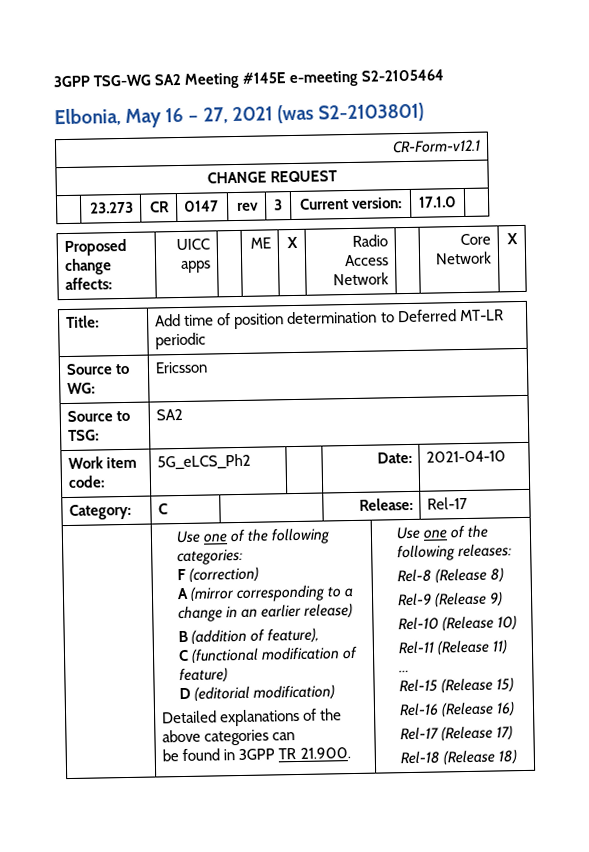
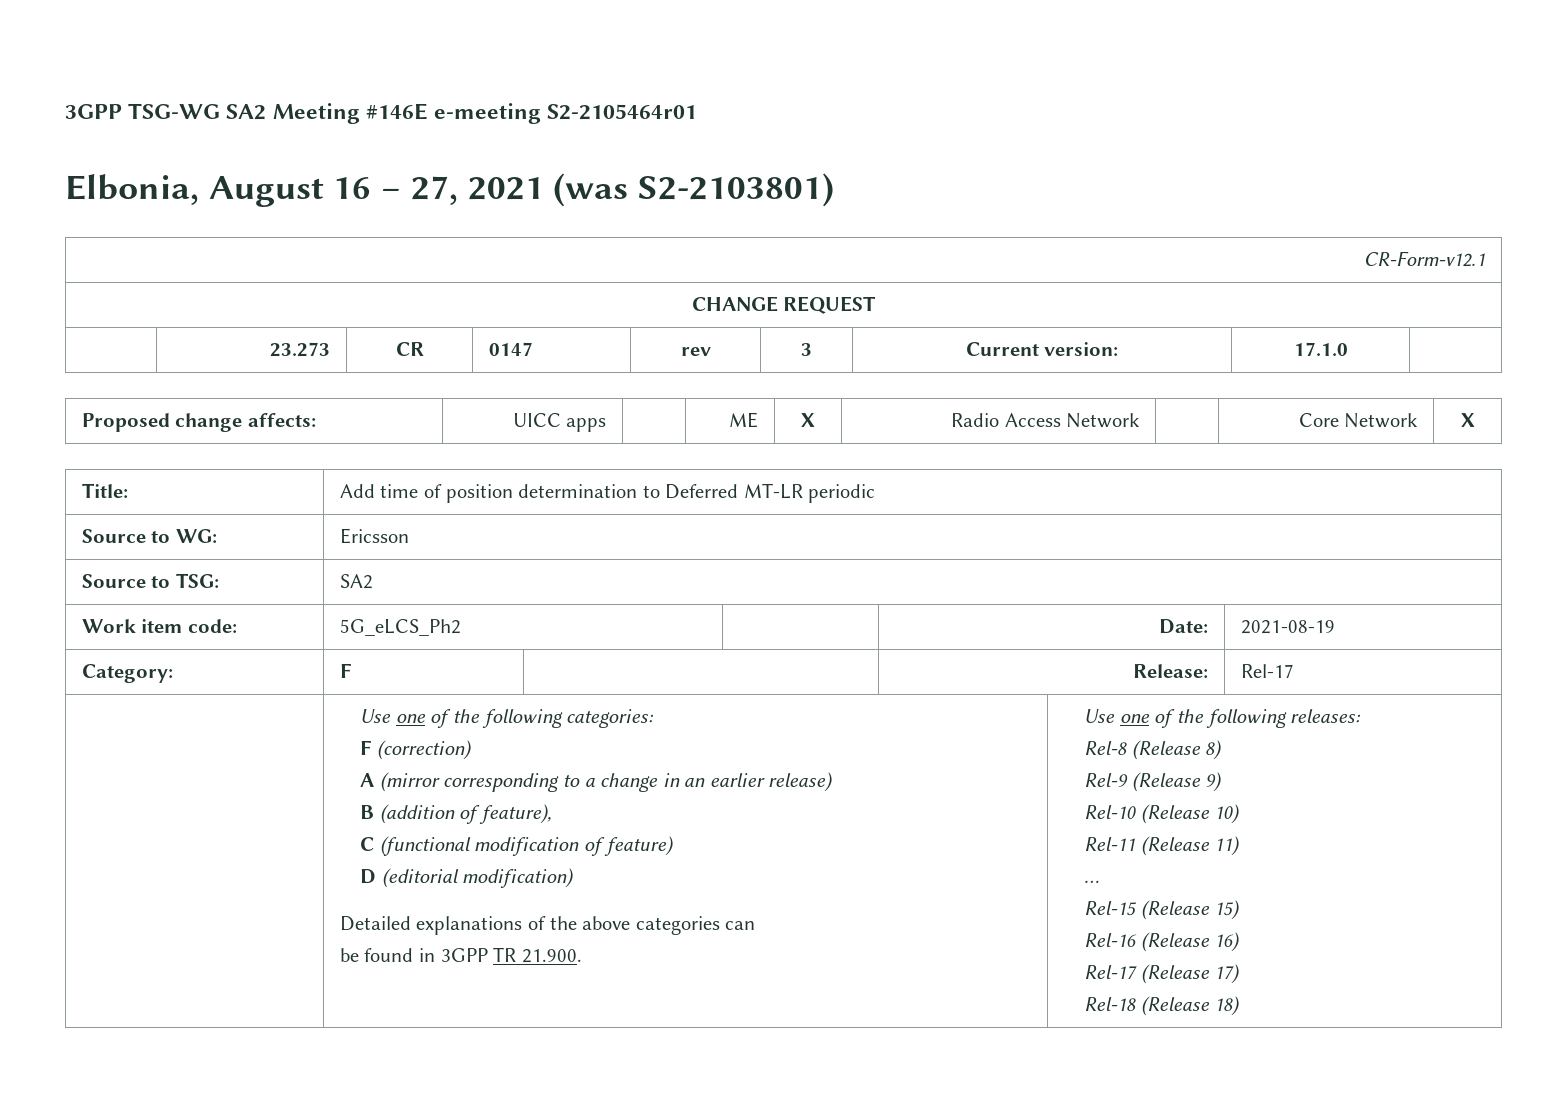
[242,69,445,88] #145E e-meeting S2-2105464 -> [365,103,698,124] #146E e-meeting S2-2105464r01
[125,108,163,128] May -> [208,176,324,207] August
[426,450,507,463] 2021-04-10 -> [1240,620,1335,634] 2021-08-19
[158,503,169,515] C -> [339,663,351,678] F

